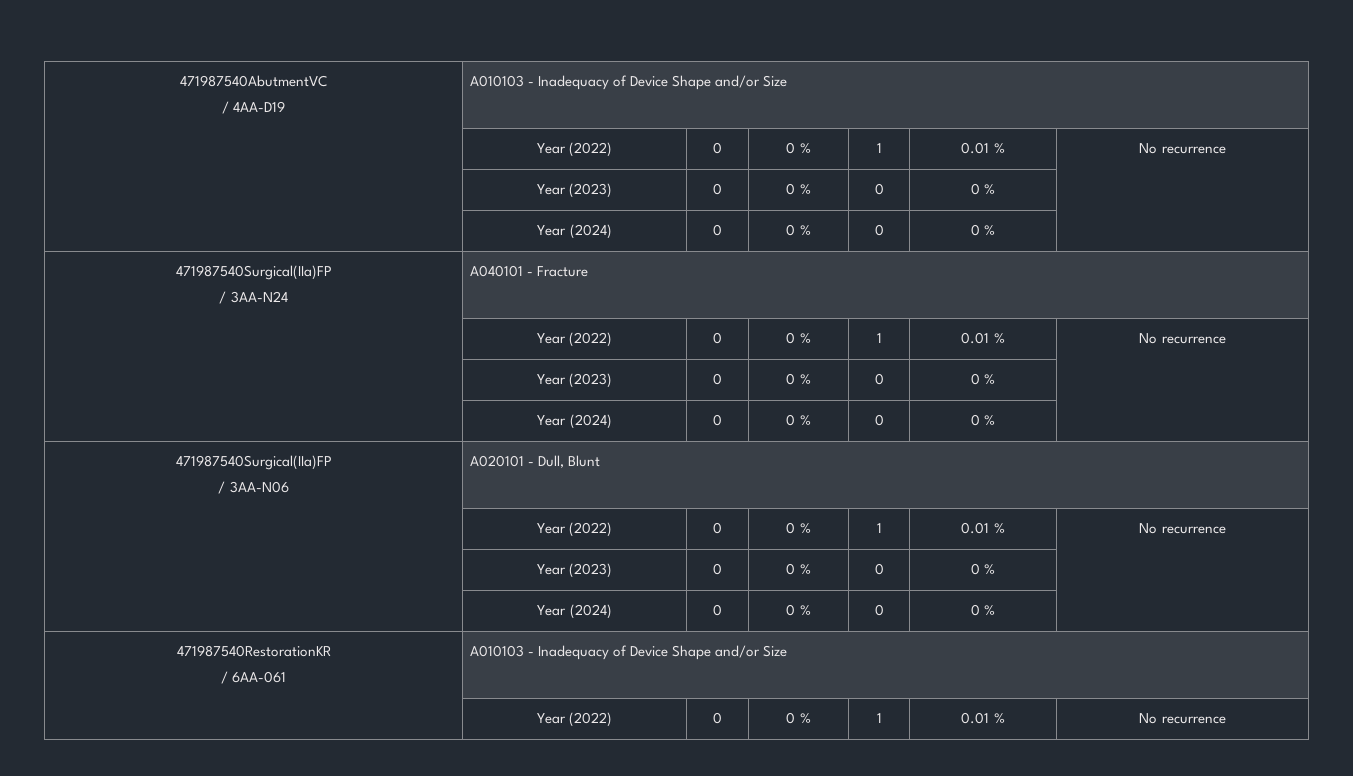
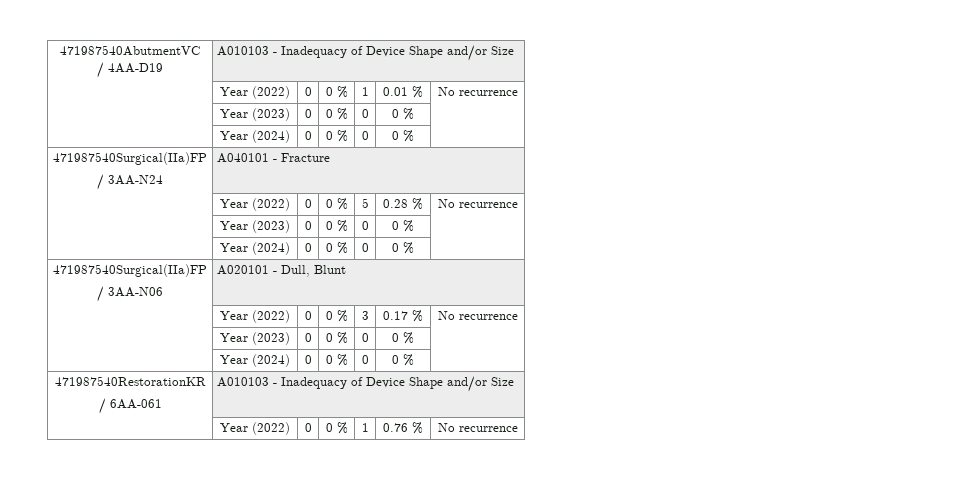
[876,333,882,343] [961,332,990,344] 1 | 0.01 -> [361,198,369,208] [383,199,408,208] 5 | 0.28
[876,523,882,533] [961,522,990,534] 1 | 0.01 -> [361,311,369,320] [383,311,408,320] 3 | 0.17
[961,712,990,724] 0.01 -> [383,423,408,432] 0.76

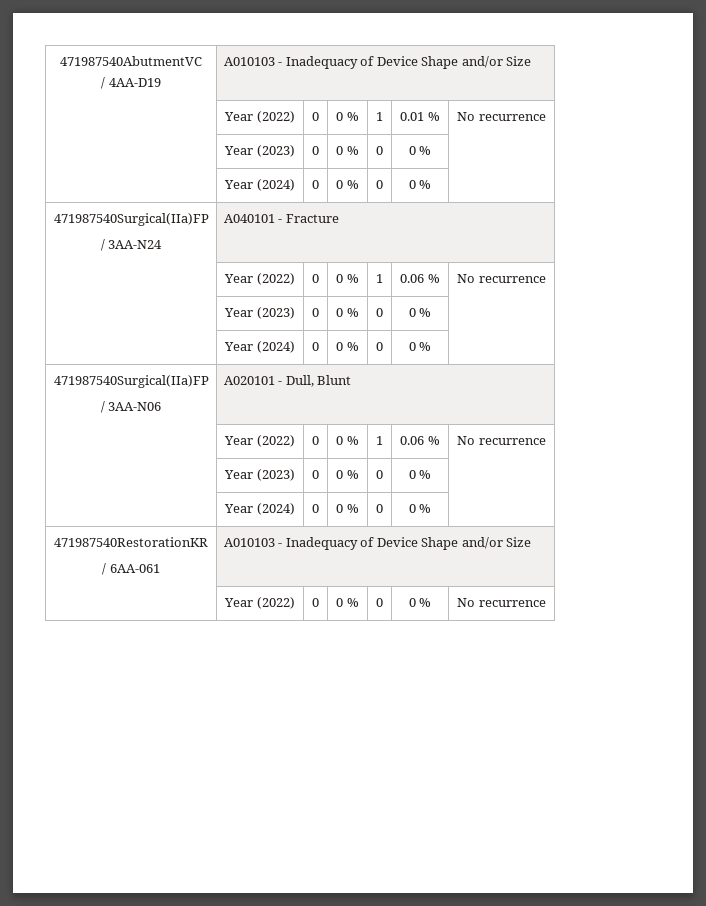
[361,198,369,208] [383,199,408,208] 5 | 0.28 -> [376,274,383,283] [400,274,425,283] 1 | 0.06
[361,311,369,320] [383,311,408,320] 3 | 0.17 -> [376,436,383,445] [400,436,425,445] 1 | 0.06
[361,423,369,432] [383,423,408,432] 1 | 0.76 -> [376,598,383,607] [408,598,416,607] 0 | 0

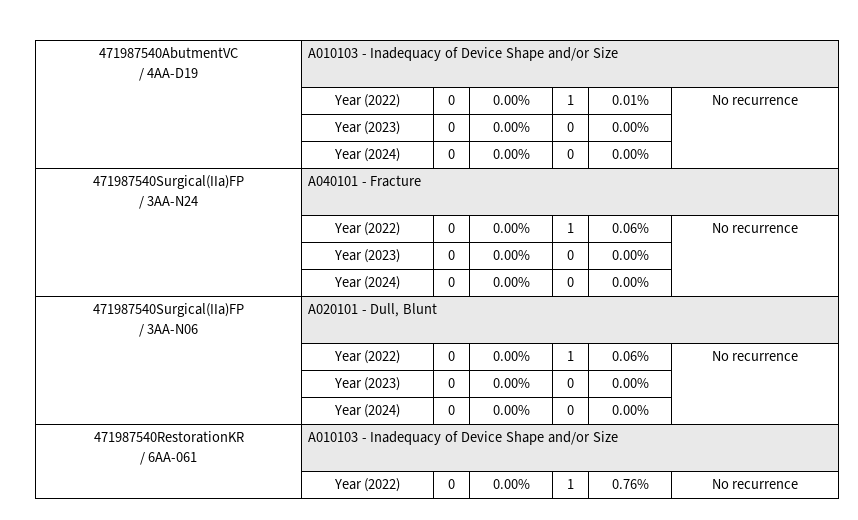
[336,112,359,121] [376,112,383,121] [400,112,440,121] [457,112,546,121] [224,145,295,157] [312,146,319,155] [336,146,359,155] [376,146,383,155] [408,146,432,155] [224,179,295,191] [312,180,319,189] [336,180,359,189] [376,180,383,189] [408,180,432,189] 0 % | 1 | 0.01 % | No recurrence // | Year (2023) | 0 | 0 % | 0 | 0 % | // | Year (2024) | 0 | 0 % | 0 | 0 % -> [492,95,530,105] [567,95,574,105] [611,95,649,105] [711,95,799,105] [333,121,401,135] [448,122,455,132] [492,122,530,132] [567,122,574,132] [611,122,649,132] [333,148,401,162] [448,149,455,159] [492,149,530,159] [567,149,574,159] [611,149,649,159] 0.00% | 1 | 0.01% | No recurrence // | Year (2023) | 0 | 0.00% | 0 | 0.00% | // | Year (2024) | 0 | 0.00% | 0 | 0.00%
[336,274,359,283] [376,274,383,283] [400,274,440,283] [457,274,546,283] [224,307,295,319] [312,308,319,317] [336,308,359,317] [376,308,383,317] [408,308,432,317] [224,341,295,353] [312,342,319,351] [336,342,359,351] [376,342,383,351] [408,342,432,351] 0 % | 1 | 0.06 % | No recurrence // | Year (2023) | 0 | 0 % | 0 | 0 % | // | Year (2024) | 0 | 0 % | 0 | 0 % -> [492,223,530,233] [567,223,574,233] [611,223,649,233] [711,223,799,233] [333,249,401,263] [448,250,455,260] [492,250,530,260] [567,250,574,260] [611,250,649,260] [333,276,401,290] [448,277,455,287] [492,277,530,287] [567,277,574,287] [611,277,649,287] 0.00% | 1 | 0.06% | No recurrence // | Year (2023) | 0 | 0.00% | 0 | 0.00% | // | Year (2024) | 0 | 0.00% | 0 | 0.00%
[336,436,359,445] [376,436,383,445] [400,436,440,445] [457,436,546,445] [224,469,295,481] [312,470,319,479] [336,470,359,479] [376,470,383,479] [408,470,432,479] [224,503,295,515] [312,504,319,513] [336,504,359,513] [376,504,383,513] [408,504,432,513] 0 % | 1 | 0.06 % | No recurrence // | Year (2023) | 0 | 0 % | 0 | 0 % | // | Year (2024) | 0 | 0 % | 0 | 0 % -> [492,351,530,361] [567,351,574,361] [611,351,649,361] [711,351,799,361] [333,377,401,391] [448,378,455,388] [492,378,530,388] [567,378,574,388] [611,378,649,388] [333,404,401,418] [448,405,455,415] [492,405,530,415] [567,405,574,415] [611,405,649,415] 0.00% | 1 | 0.06% | No recurrence // | Year (2023) | 0 | 0.00% | 0 | 0.00% | // | Year (2024) | 0 | 0.00% | 0 | 0.00%
[336,598,359,607] [376,598,383,607] [408,598,432,607] 0 % | 0 | 0 % -> [492,479,530,489] [567,479,574,489] [611,479,649,489] 0.00% | 1 | 0.76%

